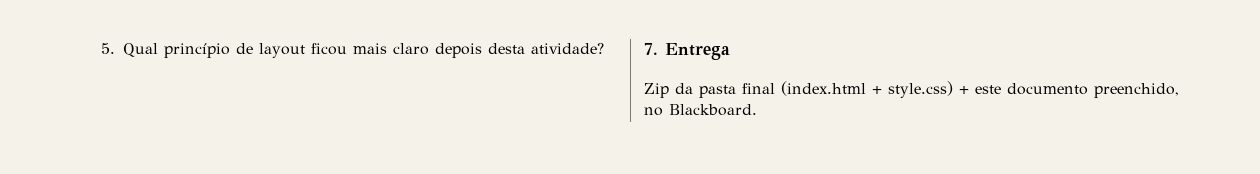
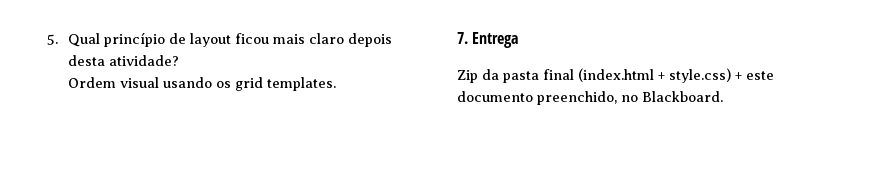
(605, 48) none -> [67,77,336,91] // Ordem visual usando os grid templates.

